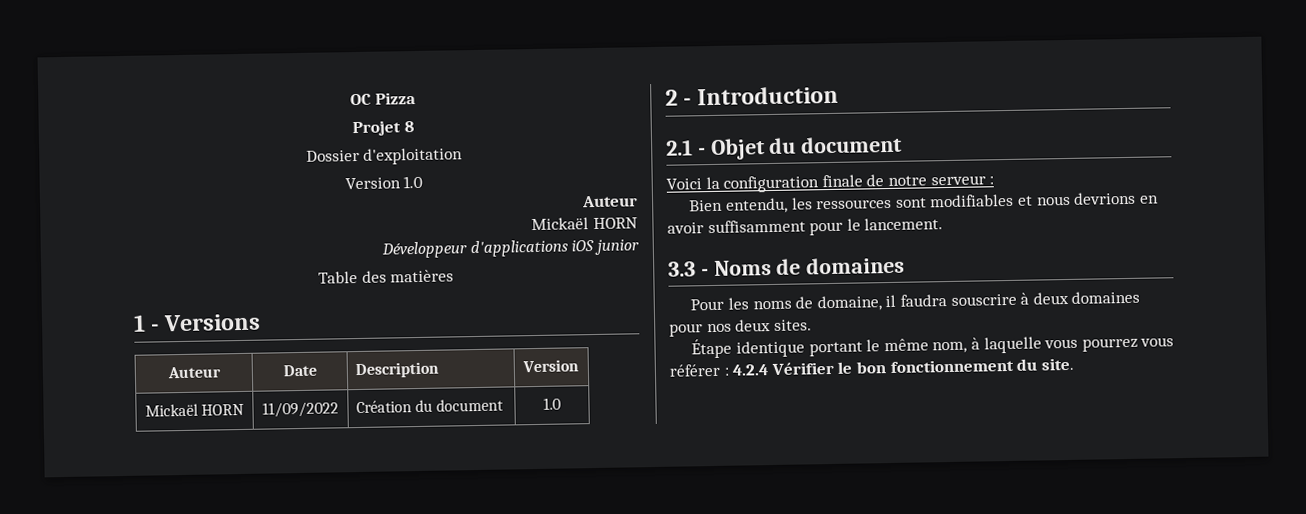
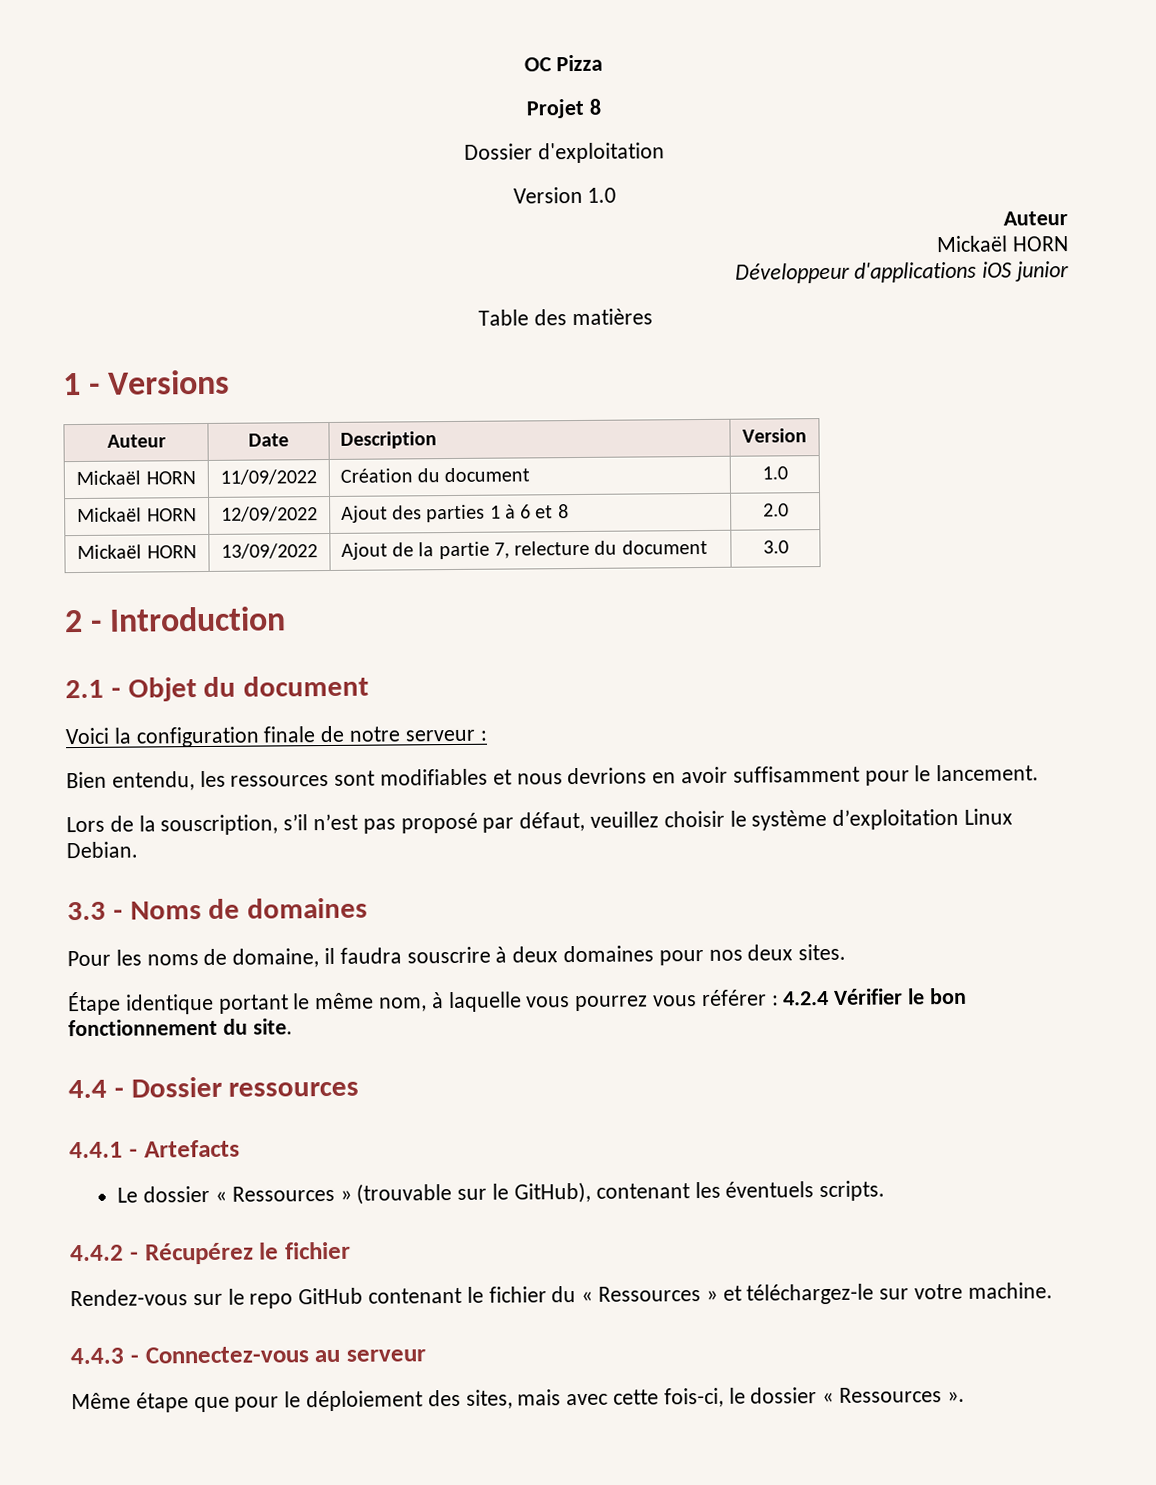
(561, 403) none -> [77,507,197,523] [221,506,318,522] [340,504,569,523] [762,503,789,517] [77,544,197,560] [221,543,318,559] [340,539,708,560] [762,540,789,554] // Mickaël HORN | 12/09/2022 | Ajout des parties 1 à 6 et 8 | 2.0 // Mickaël HORN | 13/09/2022 | Ajout de la partie 7, relecture du document | 3.0
(944, 224) none -> [66,808,1014,836] [66,841,138,859] // Lors de la souscription, s’il n’est pas proposé par défaut, veuillez choisir le système d’exploitation Linux Debian.
(1074, 364) none -> [68,1076,360,1099] [69,1139,240,1159] [117,1180,886,1205] [70,1241,351,1265] [70,1282,1053,1309] [70,1346,426,1365] [71,1387,965,1413] // 4.4 - Dossier ressources // 4.4.1 - Artefacts // Le dossier « Ressources » (trouvable sur le GitHub), contenant les éventuels scripts. // 4.4.2 - Récupérez le fichier // Rendez-vous sur le repo GitHub contenant le fichier du « Ressources » et téléchargez-le sur votre machine. // 4.4.3 - Connectez-vous au serveur // Même étape que pour le déploiement des sites, mais avec cette fois-ci, le dossier « Ressources ».

